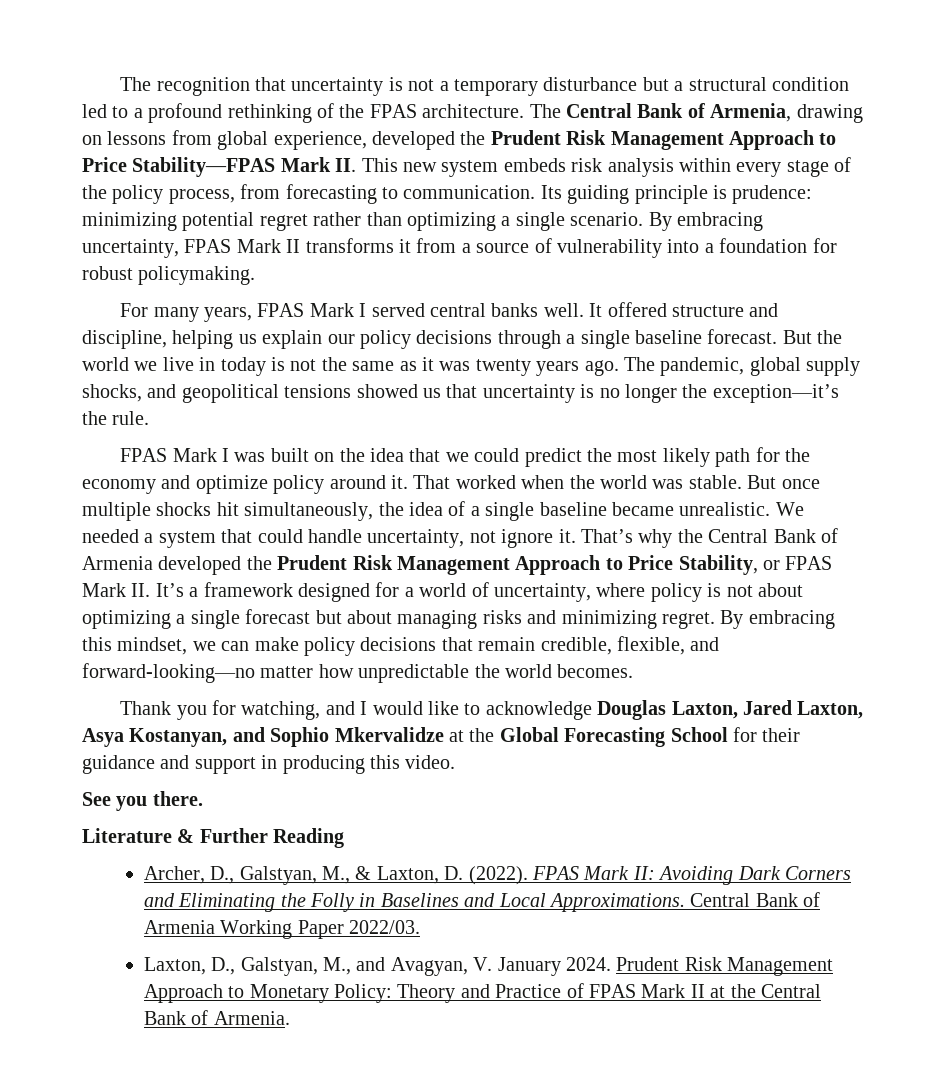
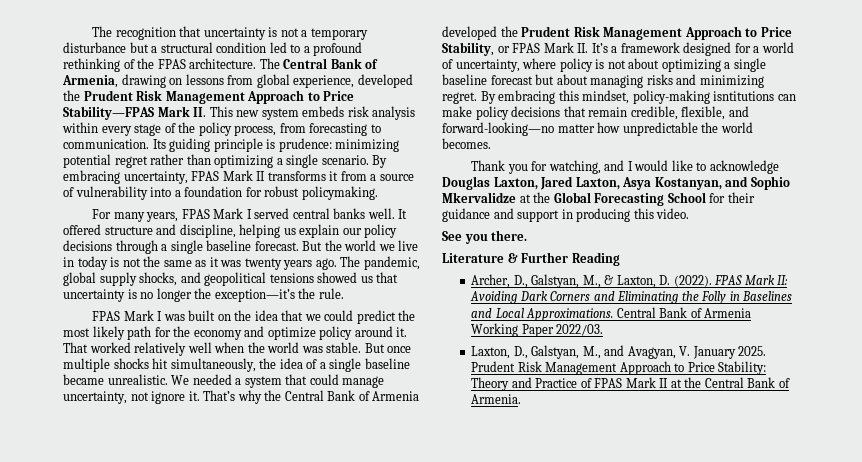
(516, 482) none -> [134,342,212,356] relatively well
[308,529,362,543] handle -> [342,376,385,388] manage
(240, 619) none -> [442,74,487,85] baseline
[192,641,216,651] we -> [632,90,775,104] policy-making isntitutions
[566,957,834,976] [143,984,393,1003] 2024. Prudent Risk Management Approach to Monetary Policy: -> [738,346,767,356] [471,361,767,375] 2025. Prudent Risk Management Approach to Price Stability:

